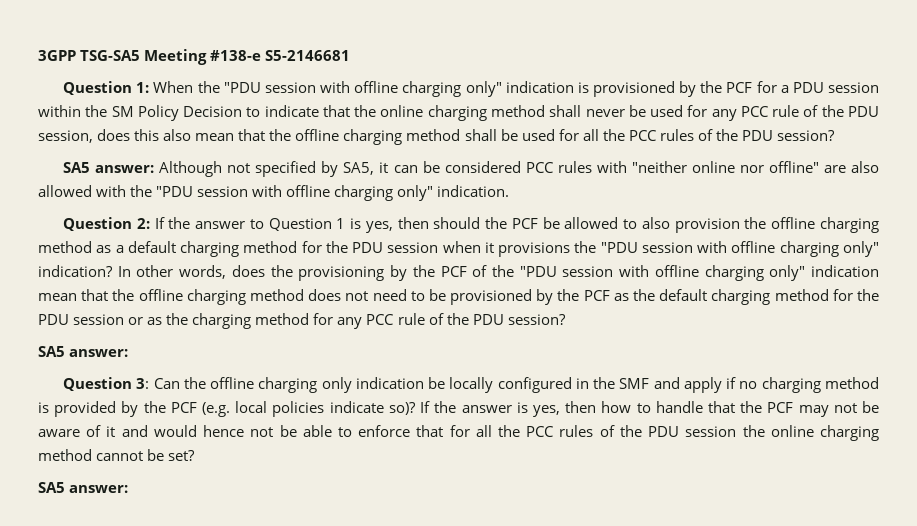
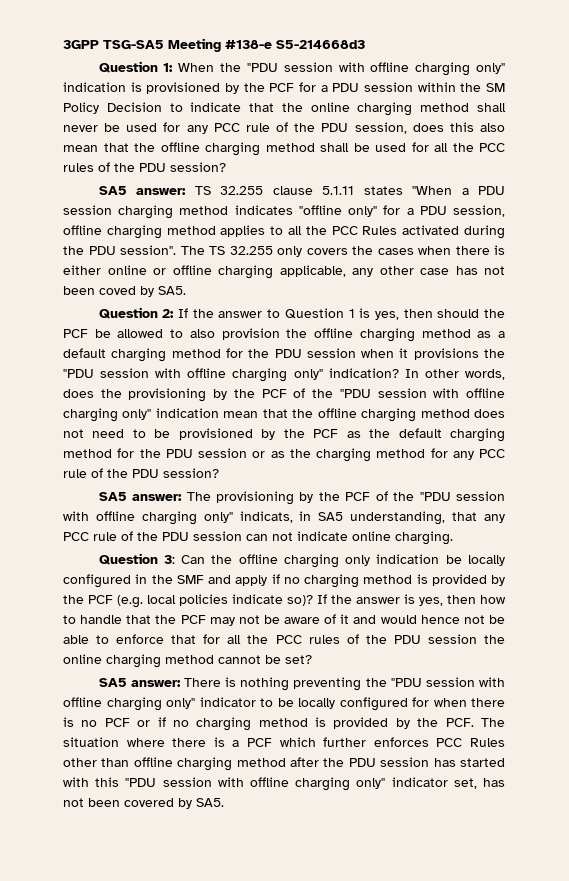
[265,50,351,61] S5-2146681 -> [276,40,365,49] S5-214668d3
[159,161,880,177] [38,185,510,201] Although not specified by SA5, it can be considered PCC rules with "neither online nor offline" are also allowed with the "PDU session with offline charging only" indication. -> [194,186,505,195] [63,205,506,219] [63,225,506,239] [63,245,505,257] [63,265,505,279] [63,286,186,297] TS 32.255 clause 5.1.11 states "When a PDU session charging method indicates "offline only" for a PDU session, offline charging method applies to all the PCC Rules activated during the PDU session". The TS 32.255 only covers the cases when there is either online or offline charging applicable, any other case has not been coved by SA5.
(129, 353) none -> [186,491,505,505] [63,511,506,525] [63,531,453,545] The provisioning by the PCF of the "PDU session with offline charging only" indicats, in SA5 understanding, that any PCC rule of the PDU session can not indicate online charging.
(129, 489) none -> [183,677,505,691] [63,697,505,711] [63,717,505,731] [63,737,506,747] [63,757,505,771] [63,777,505,791] [63,798,224,809] There is nothing preventing the "PDU session with offline charging only" indicator to be locally configured for when there is no PCF or if no charging method is provided by the PCF. The situation where there is a PCF which further enforces PCC Rules other than offline charging method after the PDU session has started with this "PDU session with offline charging only" indicator set, has not been covered by SA5.

